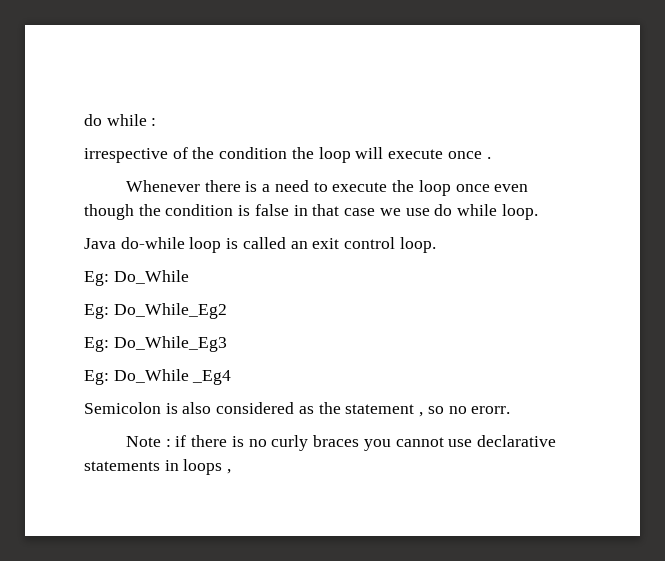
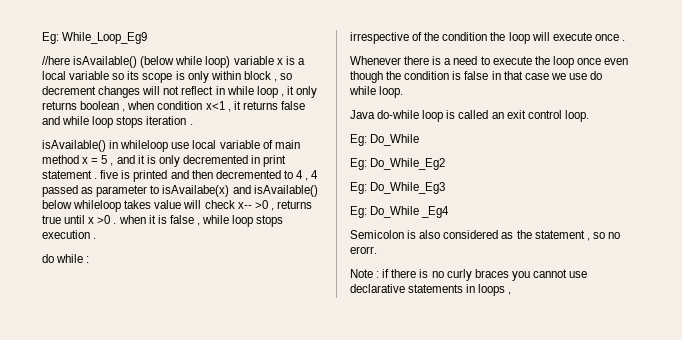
(84, 120) none -> [42,32,148,44] [42,56,305,68] [42,71,293,83] [42,86,318,98] [42,101,305,112] [42,116,193,128] [42,140,300,152] [42,155,287,167] [42,170,319,182] [42,185,318,197] [42,200,312,212] [42,215,284,227] [42,230,97,239] Eg: While_Loop_Eg9 // //here isAvailable() (below while loop) variable x is a local variable so its scope is only within block , so decrement changes will not reflect in while loop , it only returns boolean , when condition x<1 , it returns false and while loop stops iteration . // isAvailable() in whileloop use local variable of main method x = 5 , and it is only decremented in print statement . five is printed and then decremented to 4 , 4 passed as parameter to isAvailabe(x) and isAvailable() below whileloop takes value will check x-- >0 , returns true until x >0 . when it is false , while loop stops execution . //

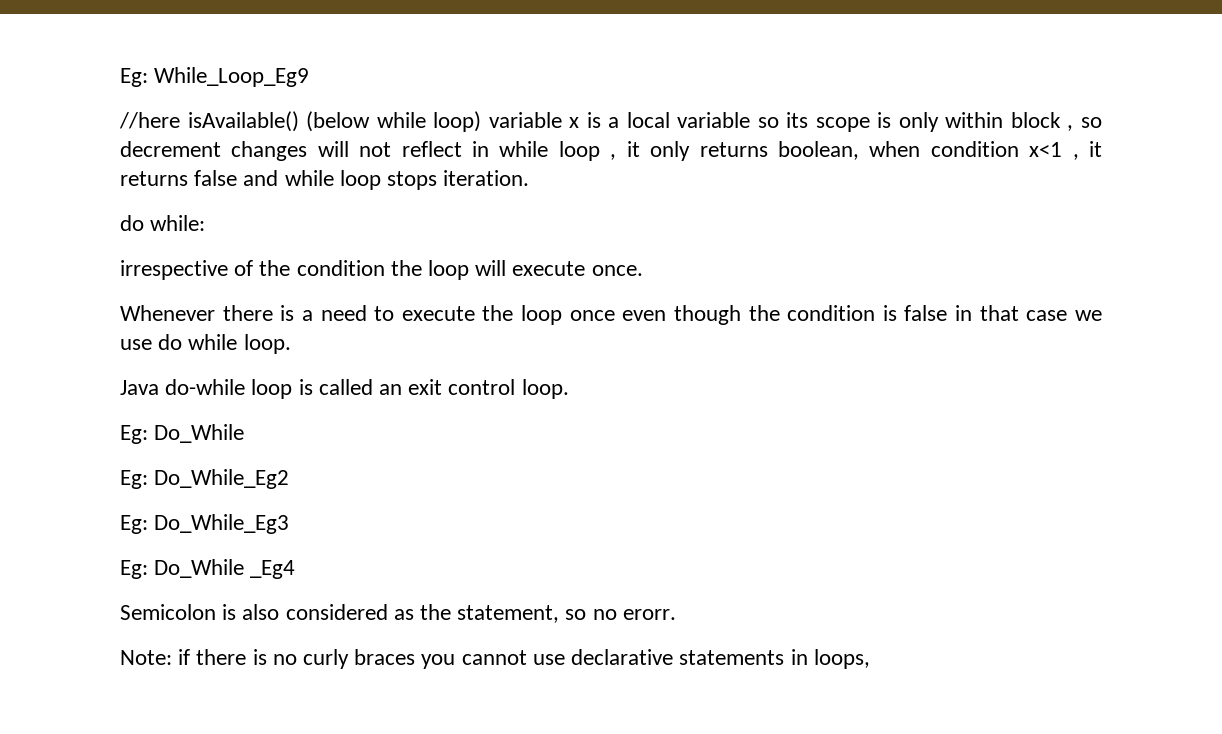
[80,101,126,112] boolean , -> [777,141,859,160] boolean,
[146,116,193,125] [42,140,300,152] [42,155,287,167] [42,170,319,182] [42,185,318,197] [42,200,312,212] [42,215,284,227] [42,230,97,239] [42,254,90,263] iteration . // isAvailable() in whileloop use local variable of main method x = 5 , and it is only decremented in print statement . five is printed and then decremented to 4 , 4 passed as parameter to isAvailabe(x) and isAvailable() below whileloop takes value will check x-- >0 , returns true until x >0 . when it is false , while loop stops execution . // do while : -> [443,170,530,186] [120,215,206,231] iteration. // do while:
[594,34,625,41] once . -> [591,265,643,276] once.
[534,230,590,241] statement , -> [457,605,560,623] statement,
[350,269,380,278] Note : -> [120,650,172,665] Note:
[478,284,512,296] loops , -> [813,649,870,669] loops,

